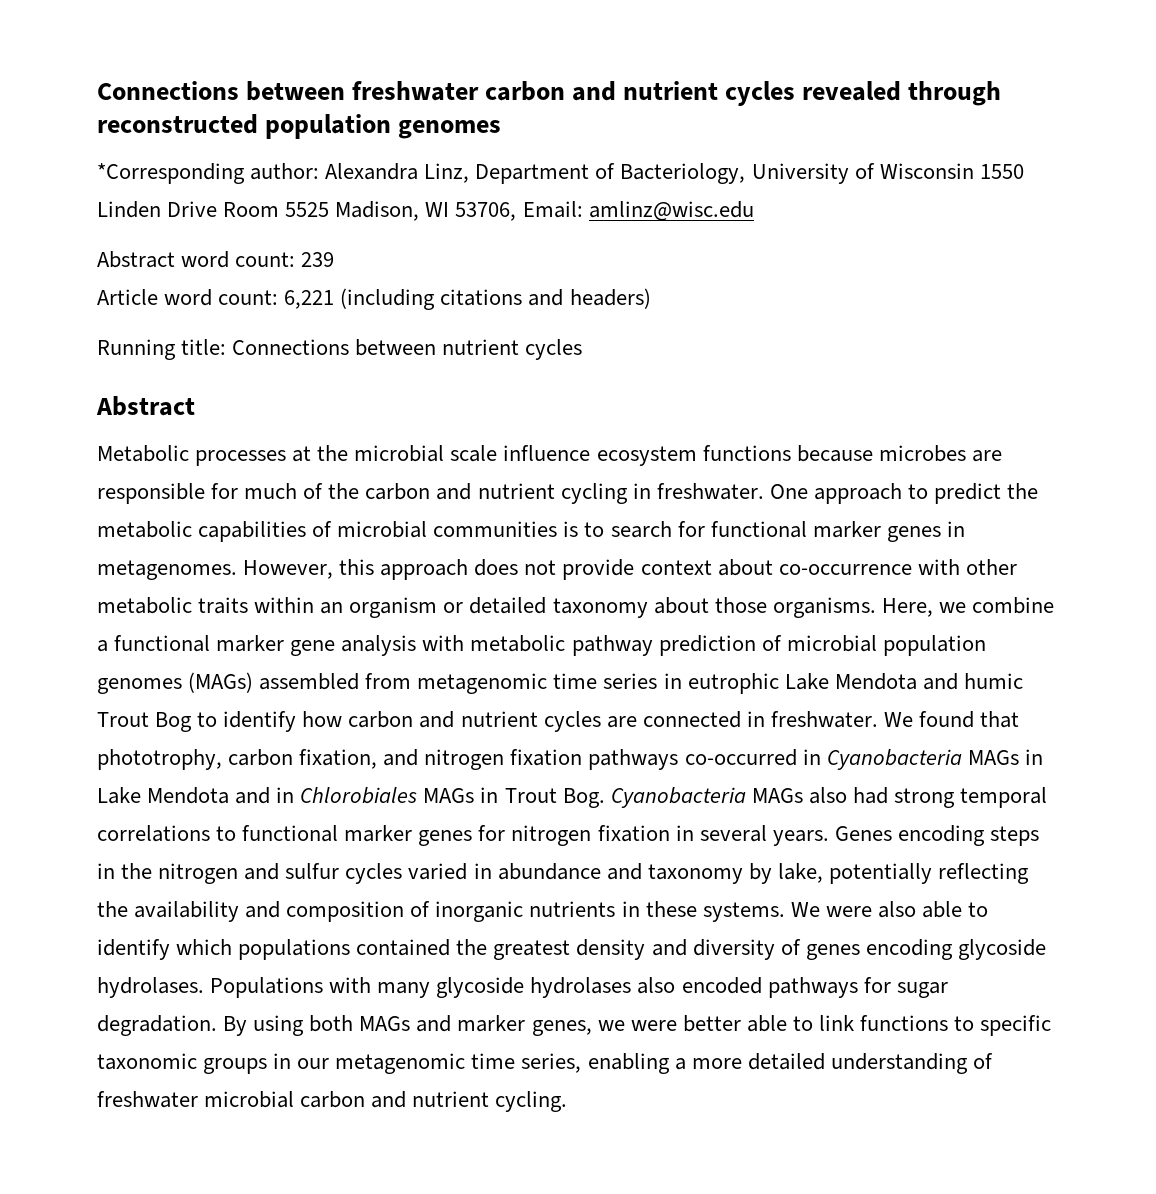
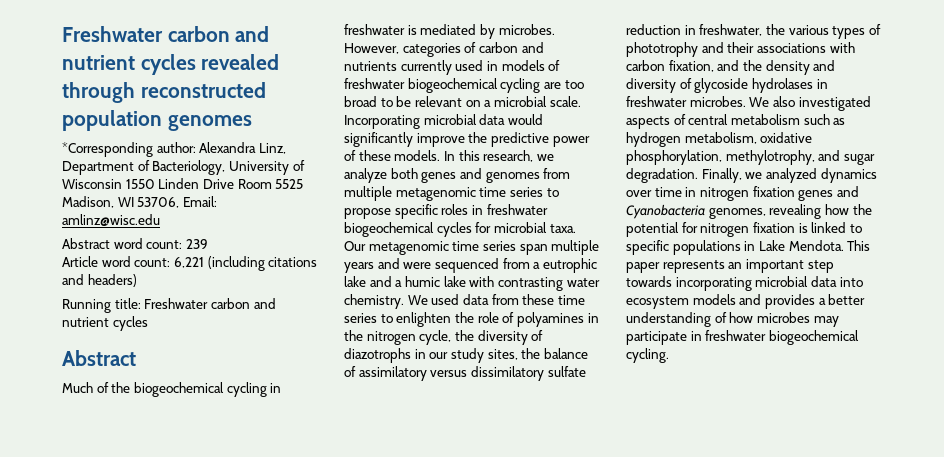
[97,81,480,101] Connections between freshwater -> [62,26,163,42] Freshwater
[232,339,437,356] Connections between -> [144,298,276,309] Freshwater carbon and
[97,445,1002,466] [97,483,1039,504] [97,521,965,542] [97,559,1017,580] [97,597,1054,618] [97,635,986,656] [97,672,1023,694] [97,711,1020,732] [97,749,1043,770] [97,787,1048,808] [97,825,1039,846] [97,863,1030,884] [97,901,989,922] [97,939,1046,960] [97,977,948,998] [97,1015,1052,1036] [97,1053,993,1074] [97,1091,490,1108] Metabolic processes at the microbial scale influence ecosystem functions because microbes are responsible for much of the carbon and nutrient cycling in freshwater. One approach to predict the metabolic capabilities of microbial communities is to search for functional marker genes in metagenomes. However, this approach does not provide context about co-occurrence with other metabolic traits within an organism or detailed taxonomy about those organisms. Here, we combine a functional marker gene analysis with metabolic pathway prediction of microbial population genomes (MAGs) assembled from metagenomic time series in eutrophic Lake Mendota and humic Trout Bog to identify how carbon and nutrient cycles are connected in freshwater. We found that phototrophy, carbon fixation, and nitrogen fixation pathways co-occurred in Cyanobacteria MAGs in Lake Mendota and in Chlorobiales MAGs in Trout Bog. Cyanobacteria MAGs also had strong temporal correlations to functional marker genes for nitrogen fixation in several years. Genes encoding steps in the nitrogen and sulfur cycles varied in abundance and taxonomy by lake, potentially reflecting the availability and composition of inorganic nutrients in these systems. We were also able to identify which populations contained the greatest density and diversity of genes encoding glycoside hydrolases. Populations with many glycoside hydrolases also encoded pathways for sugar degradation. By using both MAGs and marker genes, we were better able to link functions to specific taxonomic groups in our metagenomic time series, enabling a more detailed understanding of freshwater microbial carbon and nutrient -> [62,382,282,397] [344,24,555,39] [344,42,544,57] [344,60,561,75] [344,78,584,93] [344,96,581,107] [344,114,543,129] [344,132,590,147] [344,150,554,162] [344,168,571,183] [344,186,559,201] [344,204,548,219] [344,222,576,237] [344,240,600,255] [344,258,597,273] [344,276,600,291] [344,294,585,309] [344,312,599,327] [344,330,544,345] [344,348,588,363] [344,366,586,381] [626,24,881,39] [626,42,855,57] [626,60,836,75] [626,78,828,93] [626,96,871,111] [626,114,846,129] [626,132,813,147] [626,150,875,165] [626,168,877,183] [626,186,859,201] [626,204,872,219] [626,222,862,237] [626,240,871,255] [626,259,834,273] [626,276,863,291] [626,294,866,309] [626,312,839,327] [626,330,859,345] Much of the biogeochemical cycling in freshwater is mediated by microbes. However, categories of carbon and nutrients currently used in models of freshwater biogeochemical cycling are too broad to be relevant on a microbial scale. Incorporating microbial data would significantly improve the predictive power of these models. In this research, we analyze both genes and genomes from multiple metagenomic time series to propose specific roles in freshwater biogeochemical cycles for microbial taxa. Our metagenomic time series span multiple years and were sequenced from a eutrophic lake and a humic lake with contrasting water chemistry. We used data from these time series to enlighten the role of polyamines in the nitrogen cycle, the diversity of diazotrophs in our study sites, the balance of assimilatory versus dissimilatory sulfate reduction in freshwater, the various types of phototrophy and their associations with carbon fixation, and the density and diversity of glycoside hydrolases in freshwater microbes. We also investigated aspects of central metabolism such as hydrogen metabolism, oxidative phosphorylation, methylotrophy, and sugar degradation. Finally, we analyzed dynamics over time in nitrogen fixation genes and Cyanobacteria genomes, revealing how the potential for nitrogen fixation is linked to specific populations in Lake Mendota. This paper represents an important step towards incorporating microbial data into ecosystem models and provides a better understanding of how microbes may participate in freshwater biogeochemical

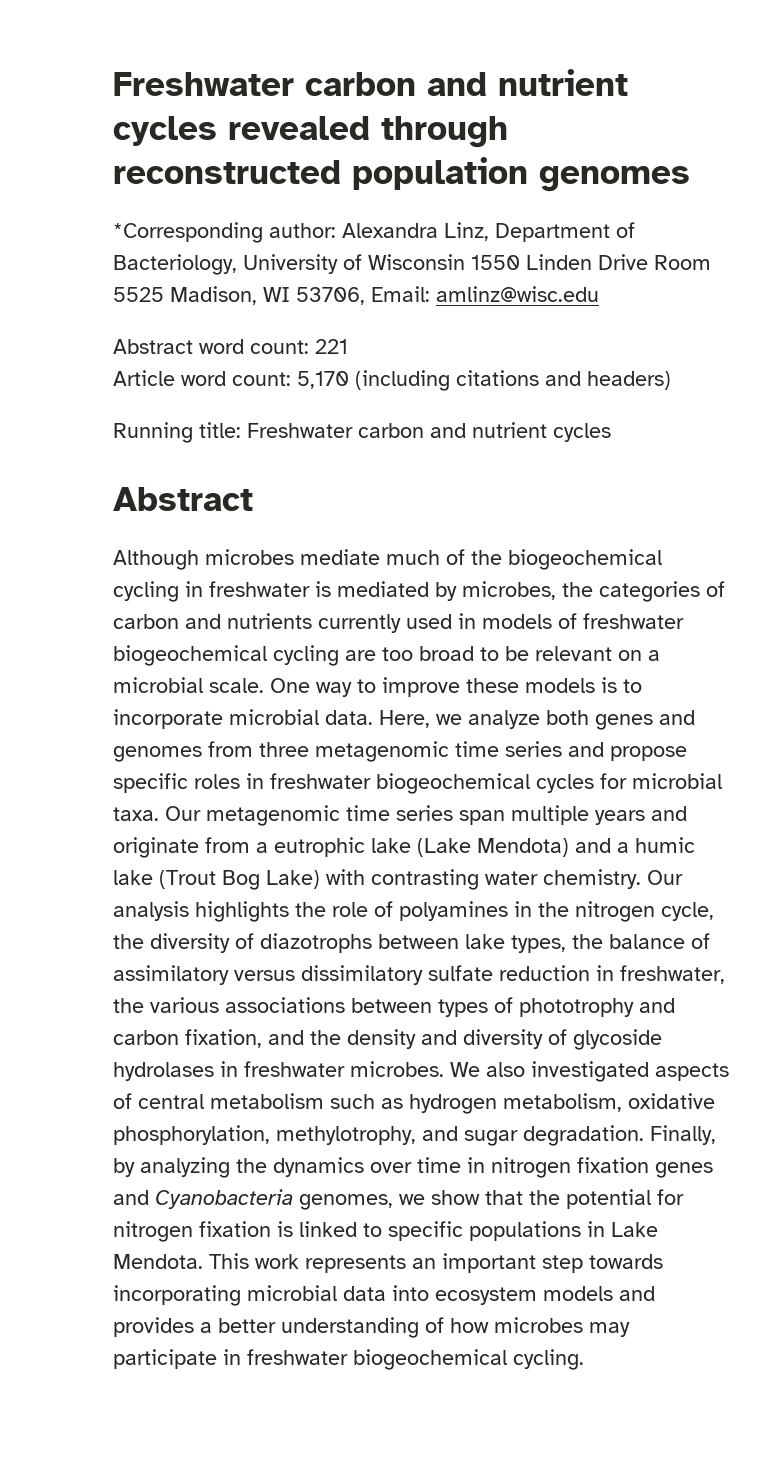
[185,239,208,249] 239 -> [315,339,348,354] 221
[173,257,204,268] 6,221 -> [297,371,349,389] 5,170
[62,382,93,393] Much -> [113,549,440,570] Although microbes mediate much
[498,24,555,35] [344,43,399,54] microbes. However, -> [462,581,593,600] microbes, the
[344,114,543,129] [344,132,590,147] [344,150,534,162] Incorporating microbial data would significantly improve the predictive power of these models. In this research, -> [270,677,642,697] [113,709,430,729] One way to improve these models is to incorporate microbial data. Here,
[344,186,559,201] multiple metagenomic time series to -> [259,741,604,762] three metagenomic time series and
[403,258,499,273] were sequenced -> [113,837,199,858] originate
(366, 281) none -> [417,838,569,857] (Lake Mendota)
(466, 281) none -> [159,870,320,890] (Trout Bog Lake)
[407,294,585,305] [344,312,452,327] We used data from these time series to enlighten -> [647,870,683,885] [113,901,289,922] Our analysis highlights
[414,348,518,363] in our study sites, -> [378,934,566,953] between lake types,
(829, 30) none -> [225,997,432,1013] associations between
[727,42,855,53] their associations with -> (675, 1005) none
[745,168,817,183] we analyzed -> [113,1157,267,1178] by analyzing the
[769,204,849,219] revealing how -> [399,1190,523,1205] we show that
[626,262,660,273] paper -> [255,1254,299,1269] work

